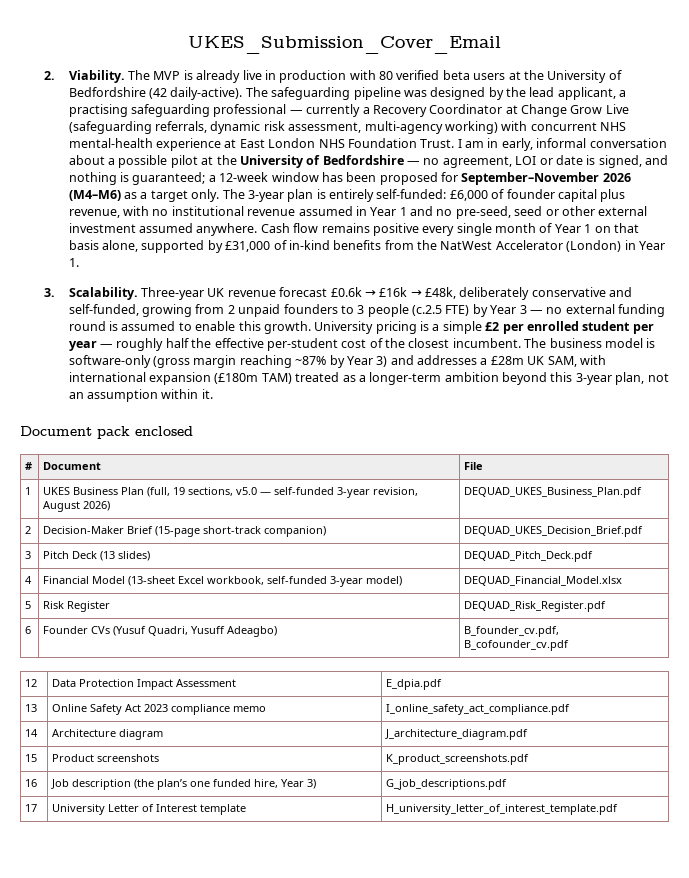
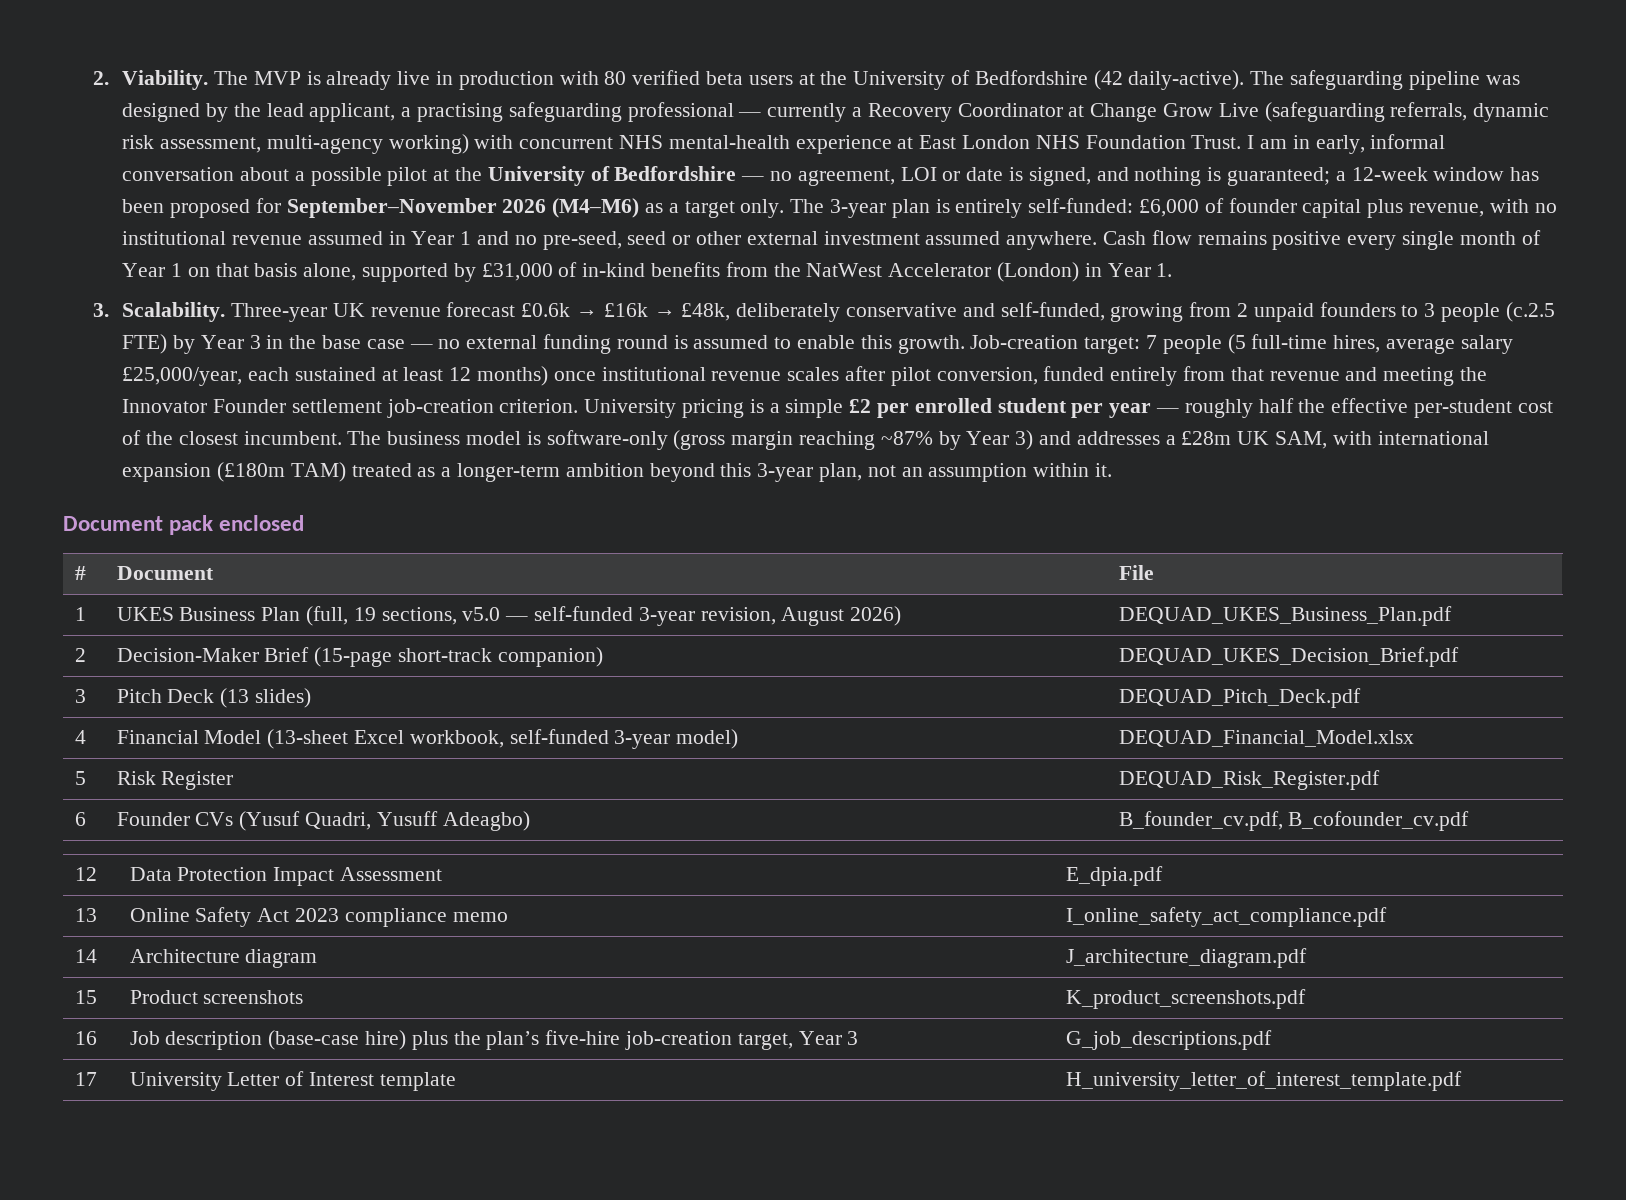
[188,36,501,54] UKES_Submission_Cover_Email // -> (92, 78) none
(527, 309) none -> [266,335,405,349] in the base case
(311, 327) none -> [970,334,1513,354] [122,366,1488,386] [122,399,579,418] Job-creation target: 7 people (5 full-time hires, average salary £25,000/year, each sustained at least 12 months) once institutional revenue scales after pilot conversion, funded entirely from that revenue and meeting the Innovator Founder settlement job-creation criterion.
[134,779,317,790] (the plan’s one funded hire, Year 3) -> [268,1030,859,1050] (base-case hire) plus the plan’s five-hire job-creation target, Year 3

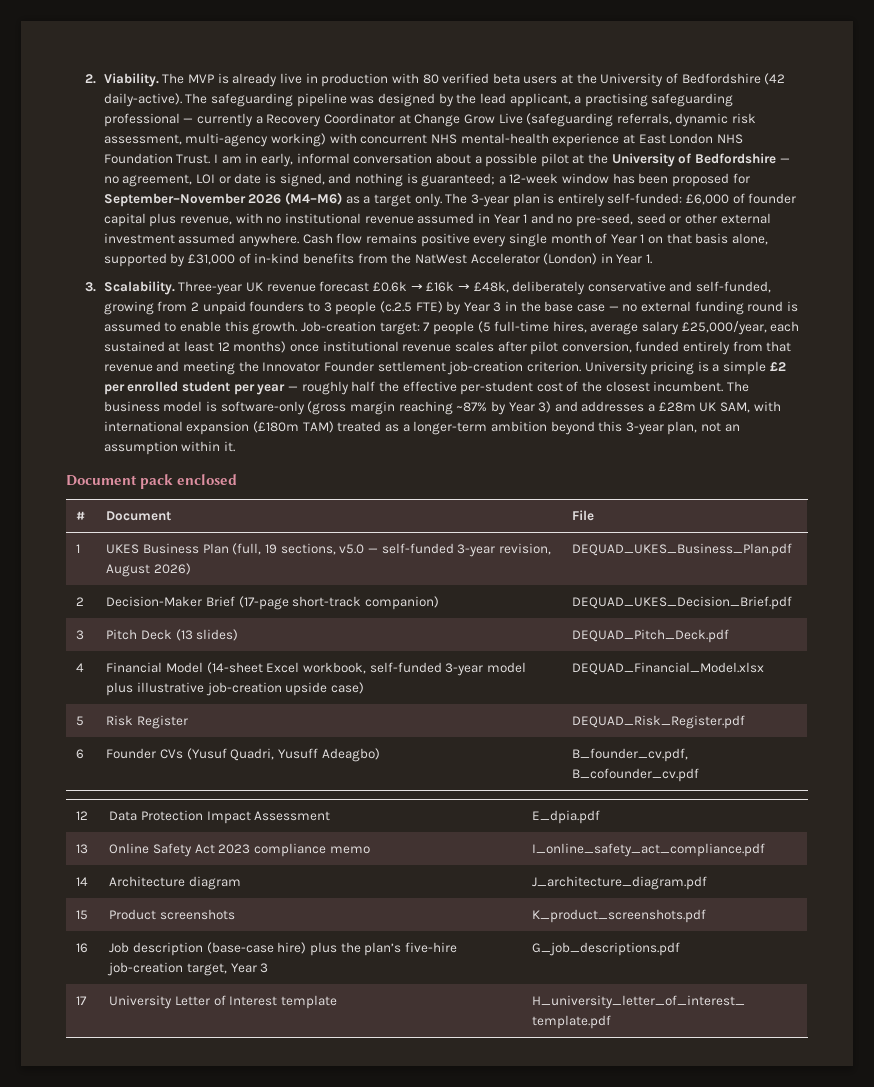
[314,647,393,667] (15-page -> [238,596,289,610] (17-page
[267,729,349,749] (13-sheet -> [206,662,263,674] (14-sheet
[676,729,739,749] model) -> [486,662,526,673] [106,682,364,696] model plus illustrative job-creation upside case)

